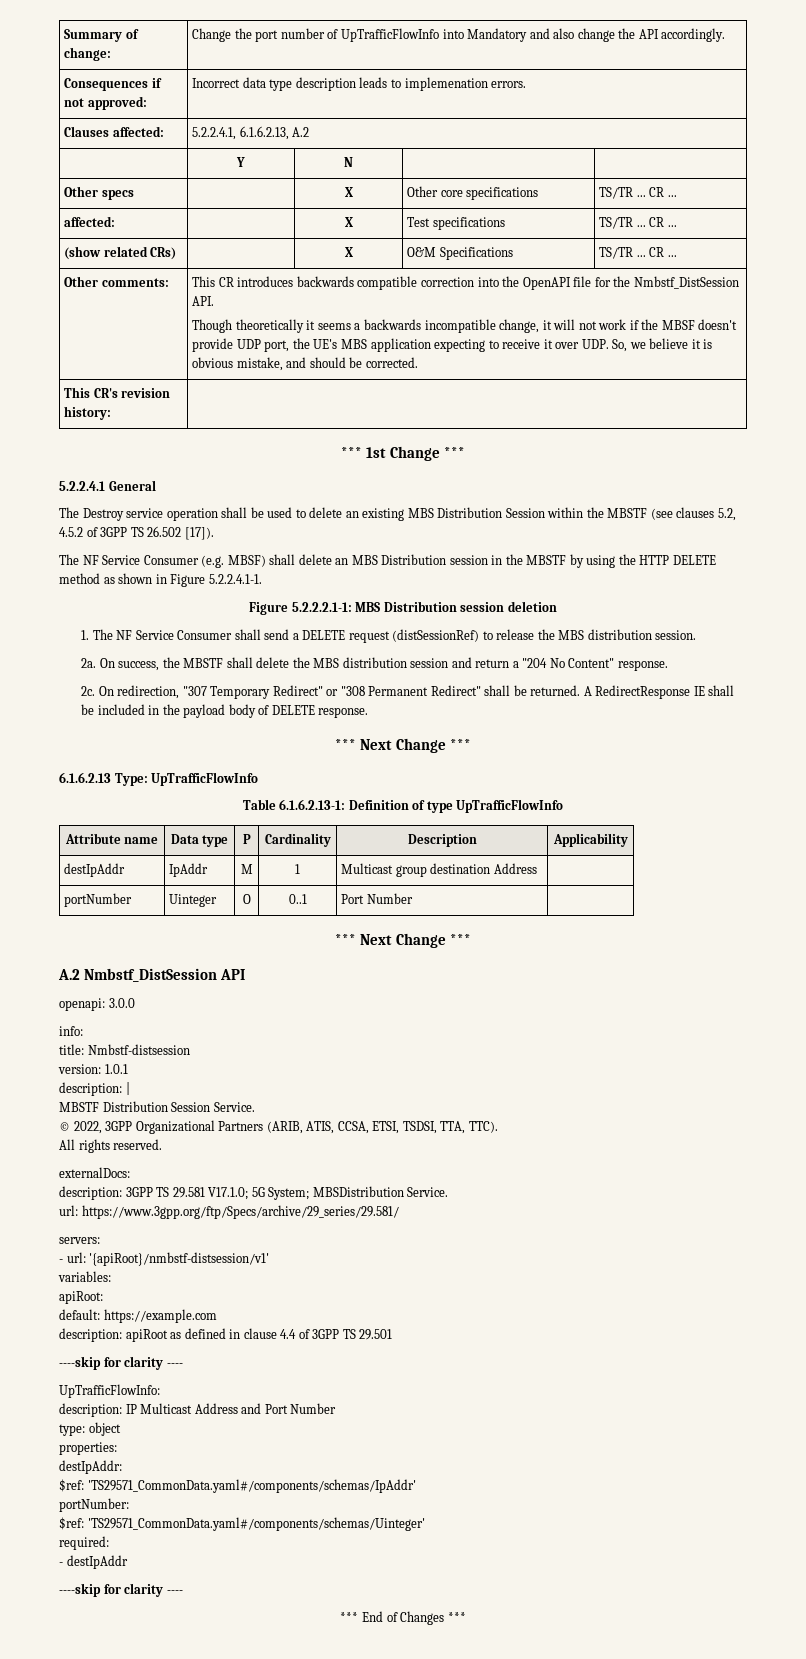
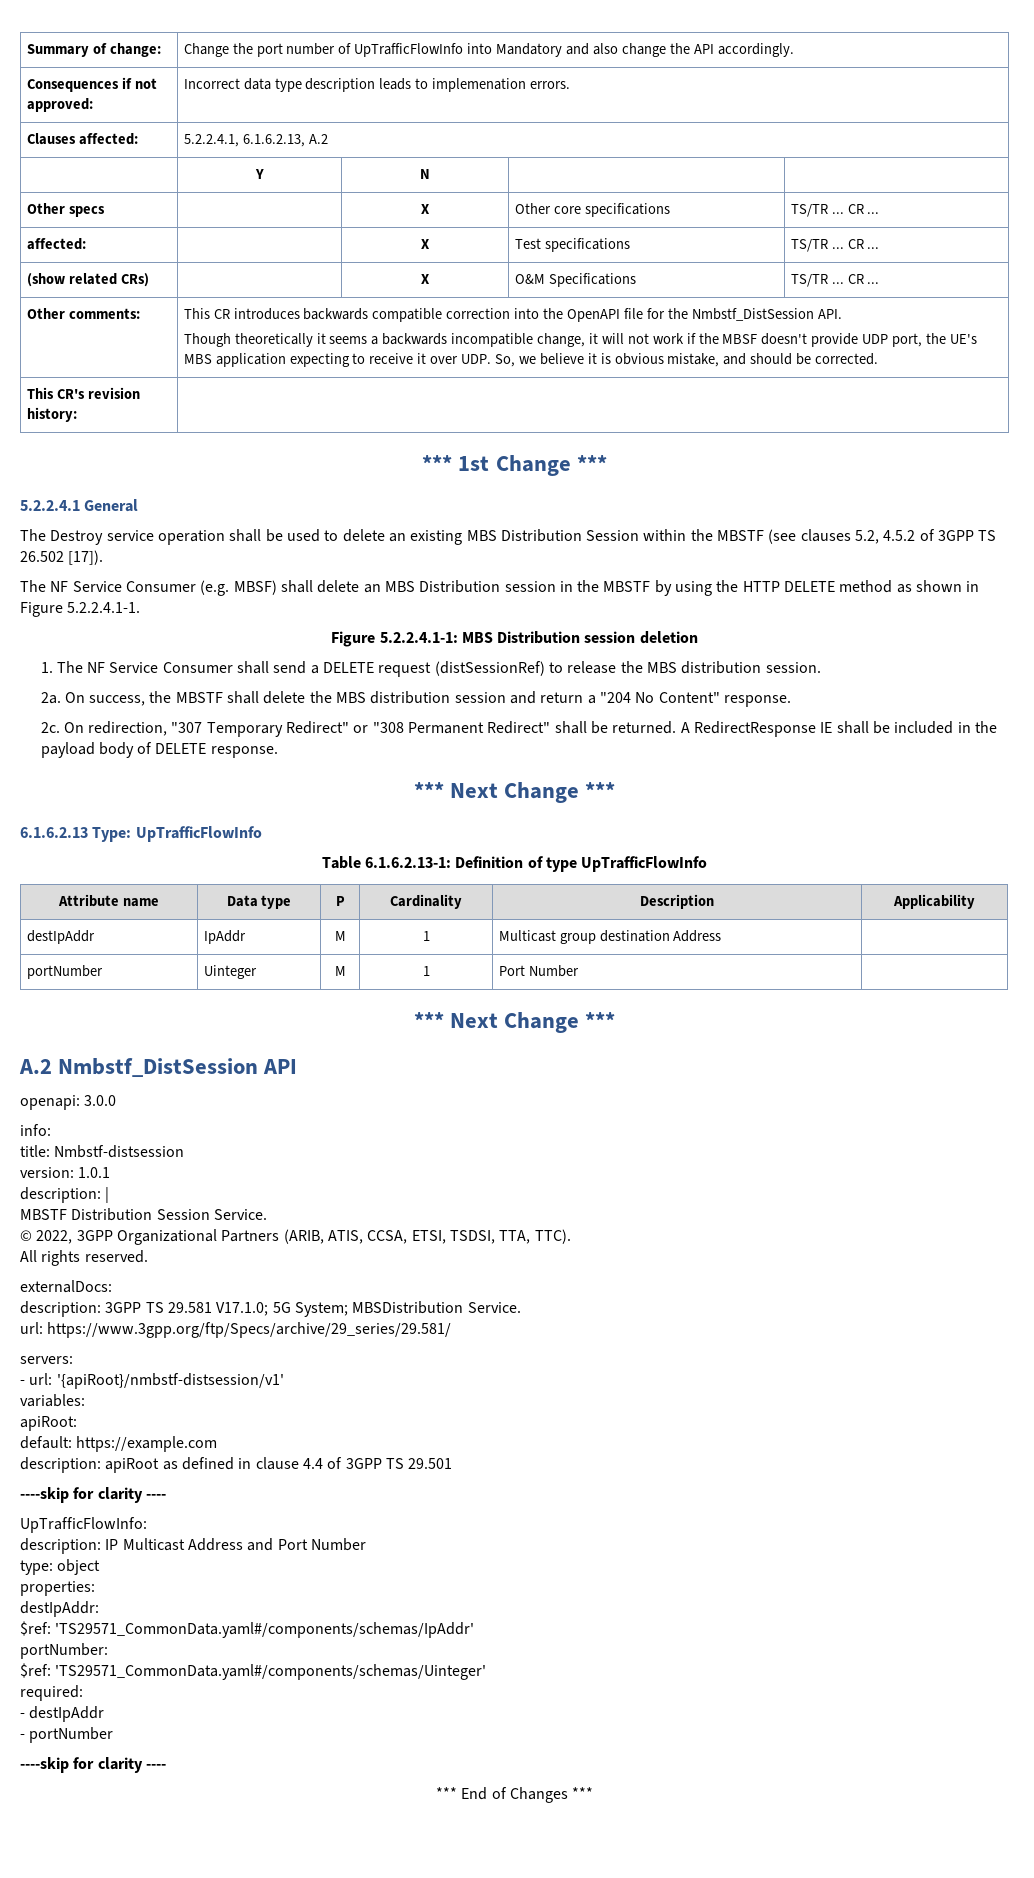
[291,602,352,612] 5.2.2.2.1-1: -> [379,632,458,643] 5.2.2.4.1-1:
[242,894,251,904] [288,894,307,904] O | 0..1 -> [334,966,346,976] [422,966,430,976] M | 1
(128, 1562) none -> [20,1727,114,1743] // - portNumber

